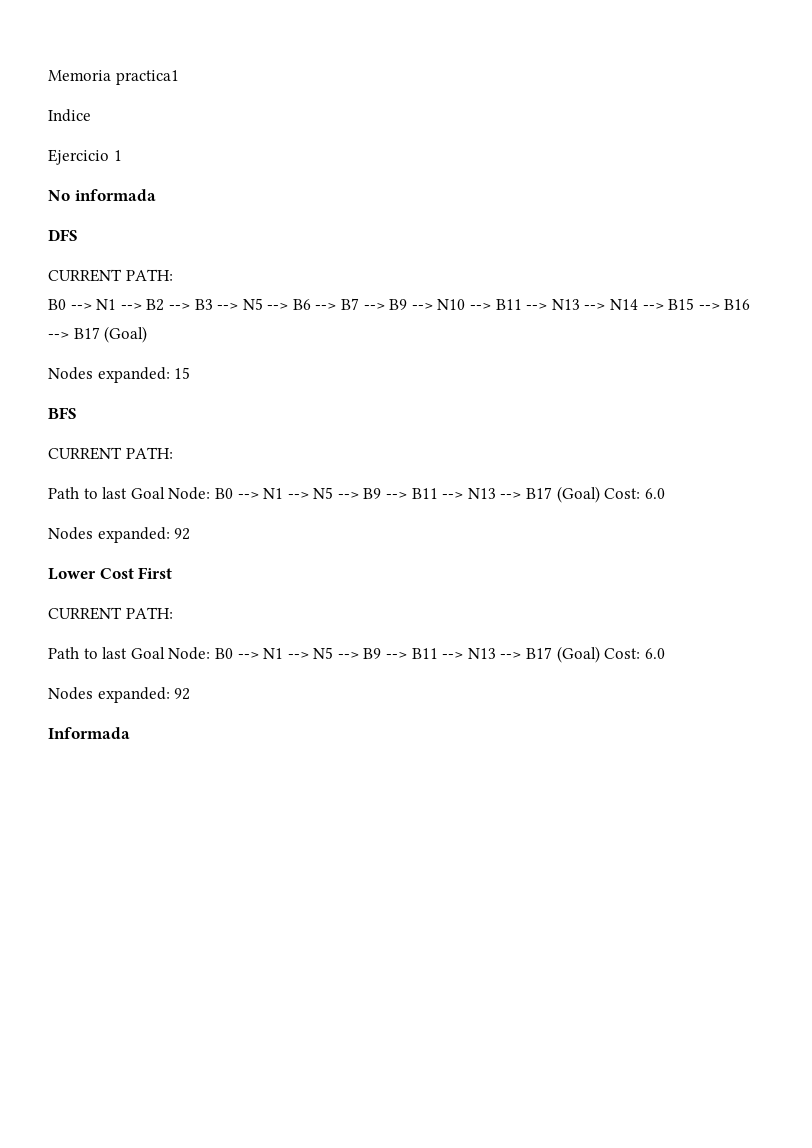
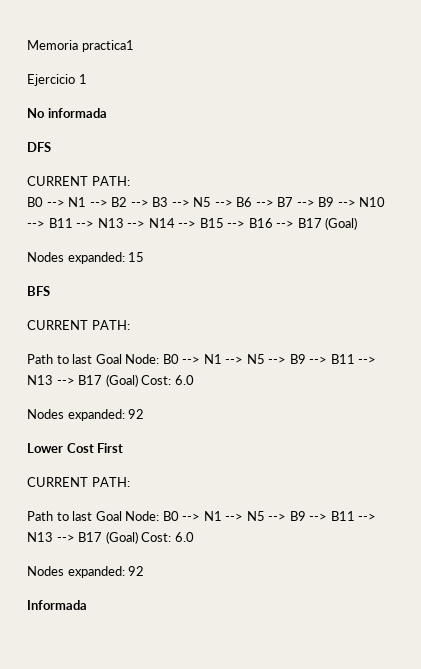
[48,109,91,122] // Indice -> (134, 46) none

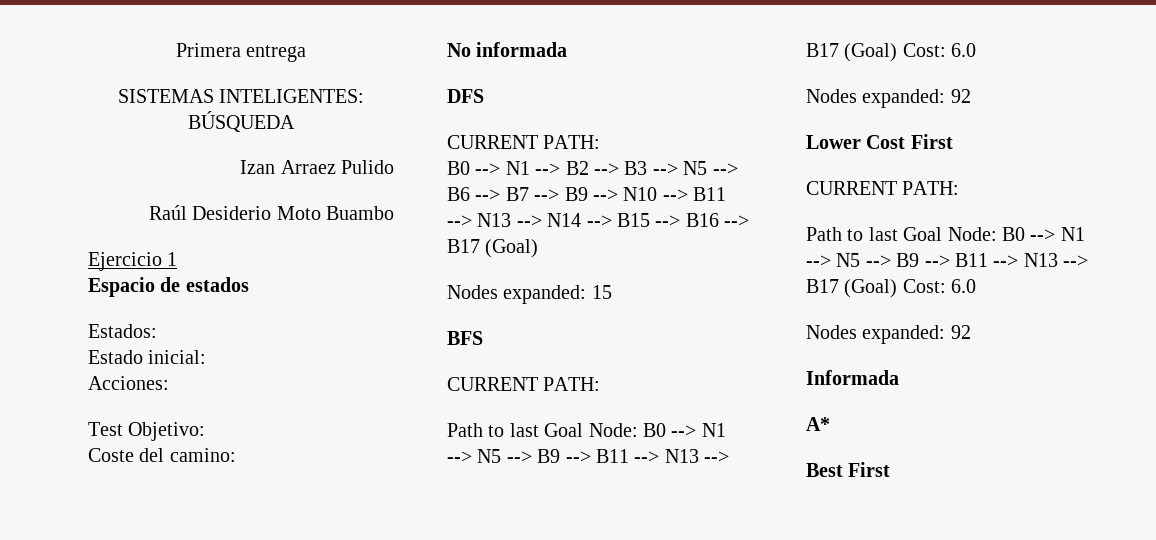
[27,40,134,52] [27,74,87,86] Memoria practica1 // Ejercicio 1 -> [175,43,307,62] [117,89,365,103] [188,111,295,132] [240,160,394,174] [148,205,394,220] [88,252,178,271] [88,277,249,297] [88,324,157,338] [88,350,207,364] [88,376,169,390] [88,422,206,441] [88,448,236,462] Primera entrega // SISTEMAS INTELIGENTES: BÚSQUEDA // Izan Arraez Pulido // Raúl Desiderio Moto Buambo // Ejercicio 1 // Espacio de estados // Estados: // Estado inicial: // Acciones: // Test Objetivo: // Coste del camino:
(87, 605) none -> [806,417,830,431] [806,462,891,477] // A* // Best First

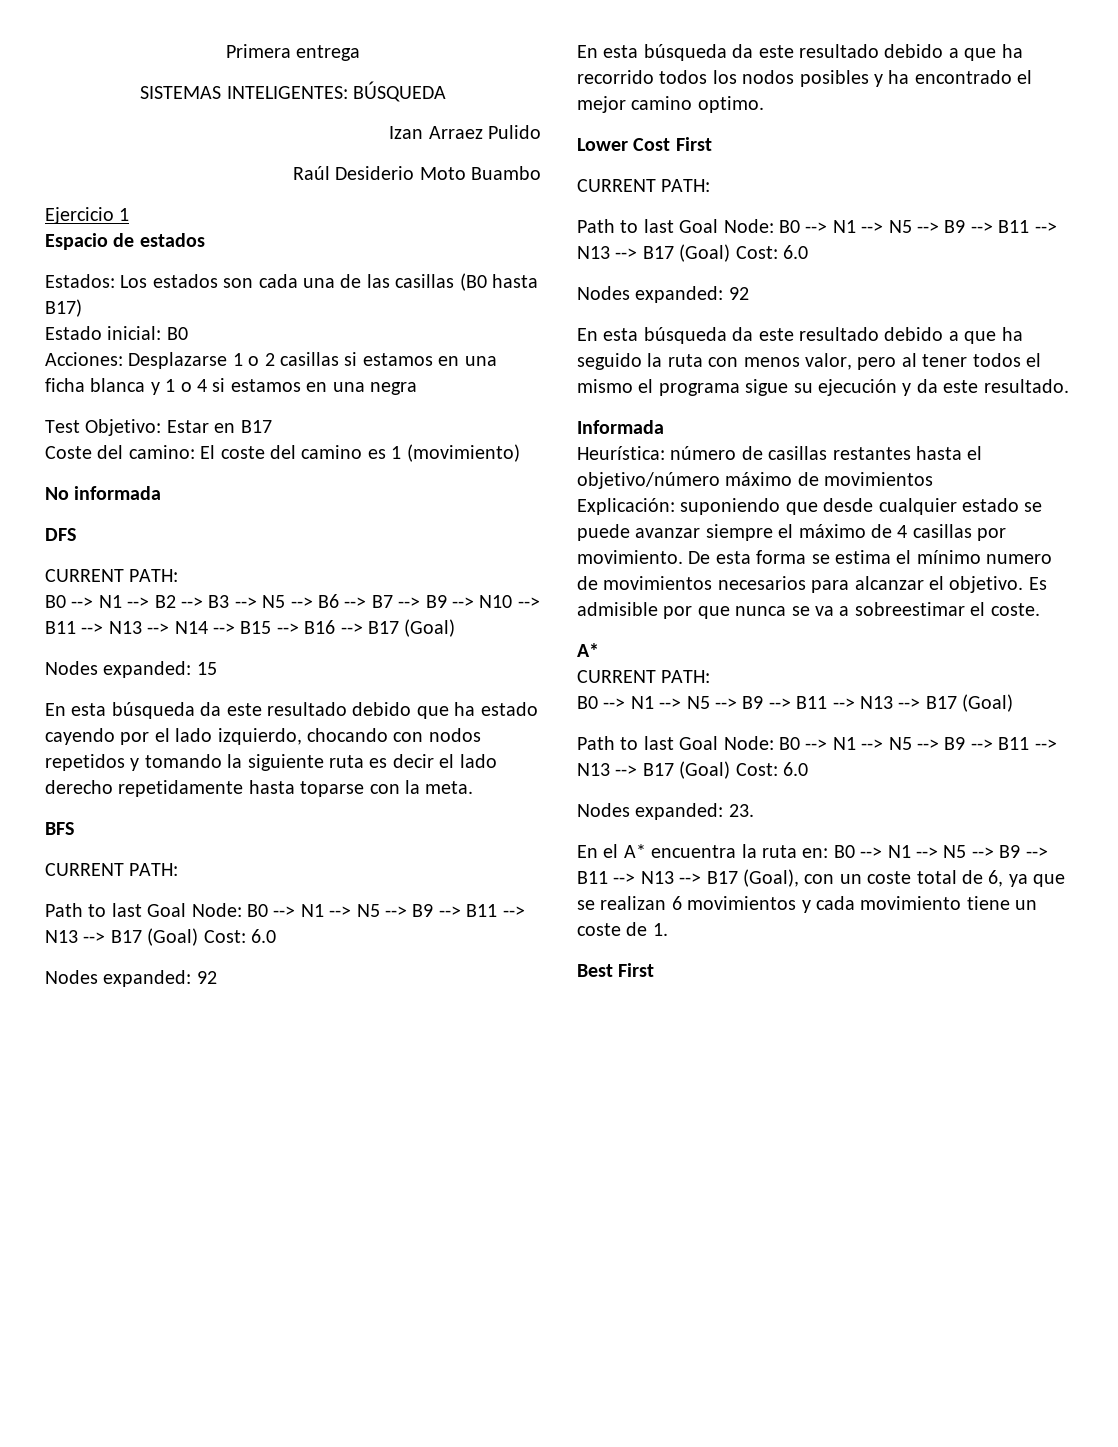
(157, 331) none -> [120,273,538,291] [45,299,82,317] Los estados son cada una de las casillas (B0 hasta B17)
(207, 357) none -> [166,327,188,340] B0
(169, 383) none -> [128,352,497,369] [45,378,417,395] Desplazarse 1 o 2 casillas si estamos en una ficha blanca y 1 o 4 si estamos en una negra
(206, 431) none -> [166,420,272,433] Estar en B17
(236, 455) none -> [200,444,520,462] El coste del camino es 1 (movimiento)
(612, 292) none -> [45,702,538,719] [45,728,481,745] [45,754,497,771] [45,780,474,797] // En esta búsqueda da este resultado debido que ha estado cayendo por el lado izquierdo, chocando con nodos repetidos y tomando la siguiente ruta es decir el lado derecho repetidamente hasta toparse con la meta.
(971, 96) none -> [577,44,1023,61] [577,70,1033,87] [577,96,764,113] // En esta búsqueda da este resultado debido a que ha recorrido todos los nodos posibles y ha encontrado el mejor camino optimo.
[806,370,899,385] [806,417,830,431] Informada // A* -> [577,327,1023,344] [577,353,1041,370] [577,379,1069,396] [577,420,664,434] [577,446,983,460] [577,472,934,489] [577,498,1043,515] [577,524,1007,541] [577,550,1053,564] [577,576,1047,593] [577,602,1040,619] [577,643,599,657] [577,670,711,683] [577,694,1014,712] [577,736,1057,750] [577,761,808,779] [577,803,754,820] [577,844,1048,858] [577,869,1066,887] [577,896,1038,913] [577,922,668,936] En esta búsqueda da este resultado debido a que ha seguido la ruta con menos valor, pero al tener todos el mismo el programa sigue su ejecución y da este resultado. // Informada // Heurística: número de casillas restantes hasta el objetivo/número máximo de movimientos // Explicación: suponiendo que desde cualquier estado se puede avanzar siempre el máximo de 4 casillas por movimiento. De esta forma se estima el mínimo numero de movimientos necesarios para alcanzar el objetivo. Es admisible por que nunca se va a sobreestimar el coste. // A* // CURRENT PATH: // B0 --> N1 --> N5 --> B9 --> B11 --> N13 --> B17 (Goal) // Path to last Goal Node: B0 --> N1 --> N5 --> B9 --> B11 --> N13 --> B17 (Goal) Cost: 6.0 // Nodes expanded: 23. // En el A* encuentra la ruta en: B0 --> N1 --> N5 --> B9 --> B11 --> N13 --> B17 (Goal), con un coste total de 6, ya que se realizan 6 movimientos y cada movimiento tiene un coste de 1.

